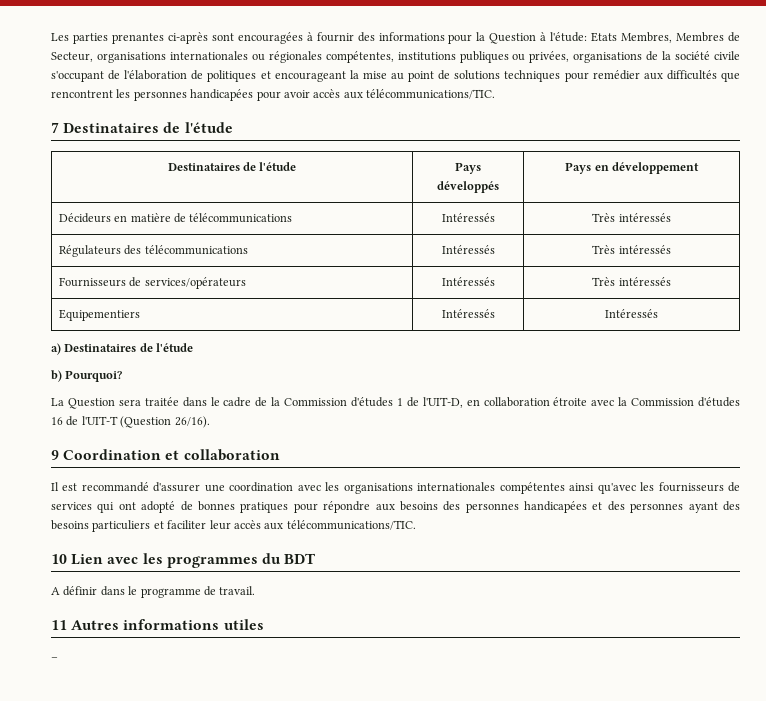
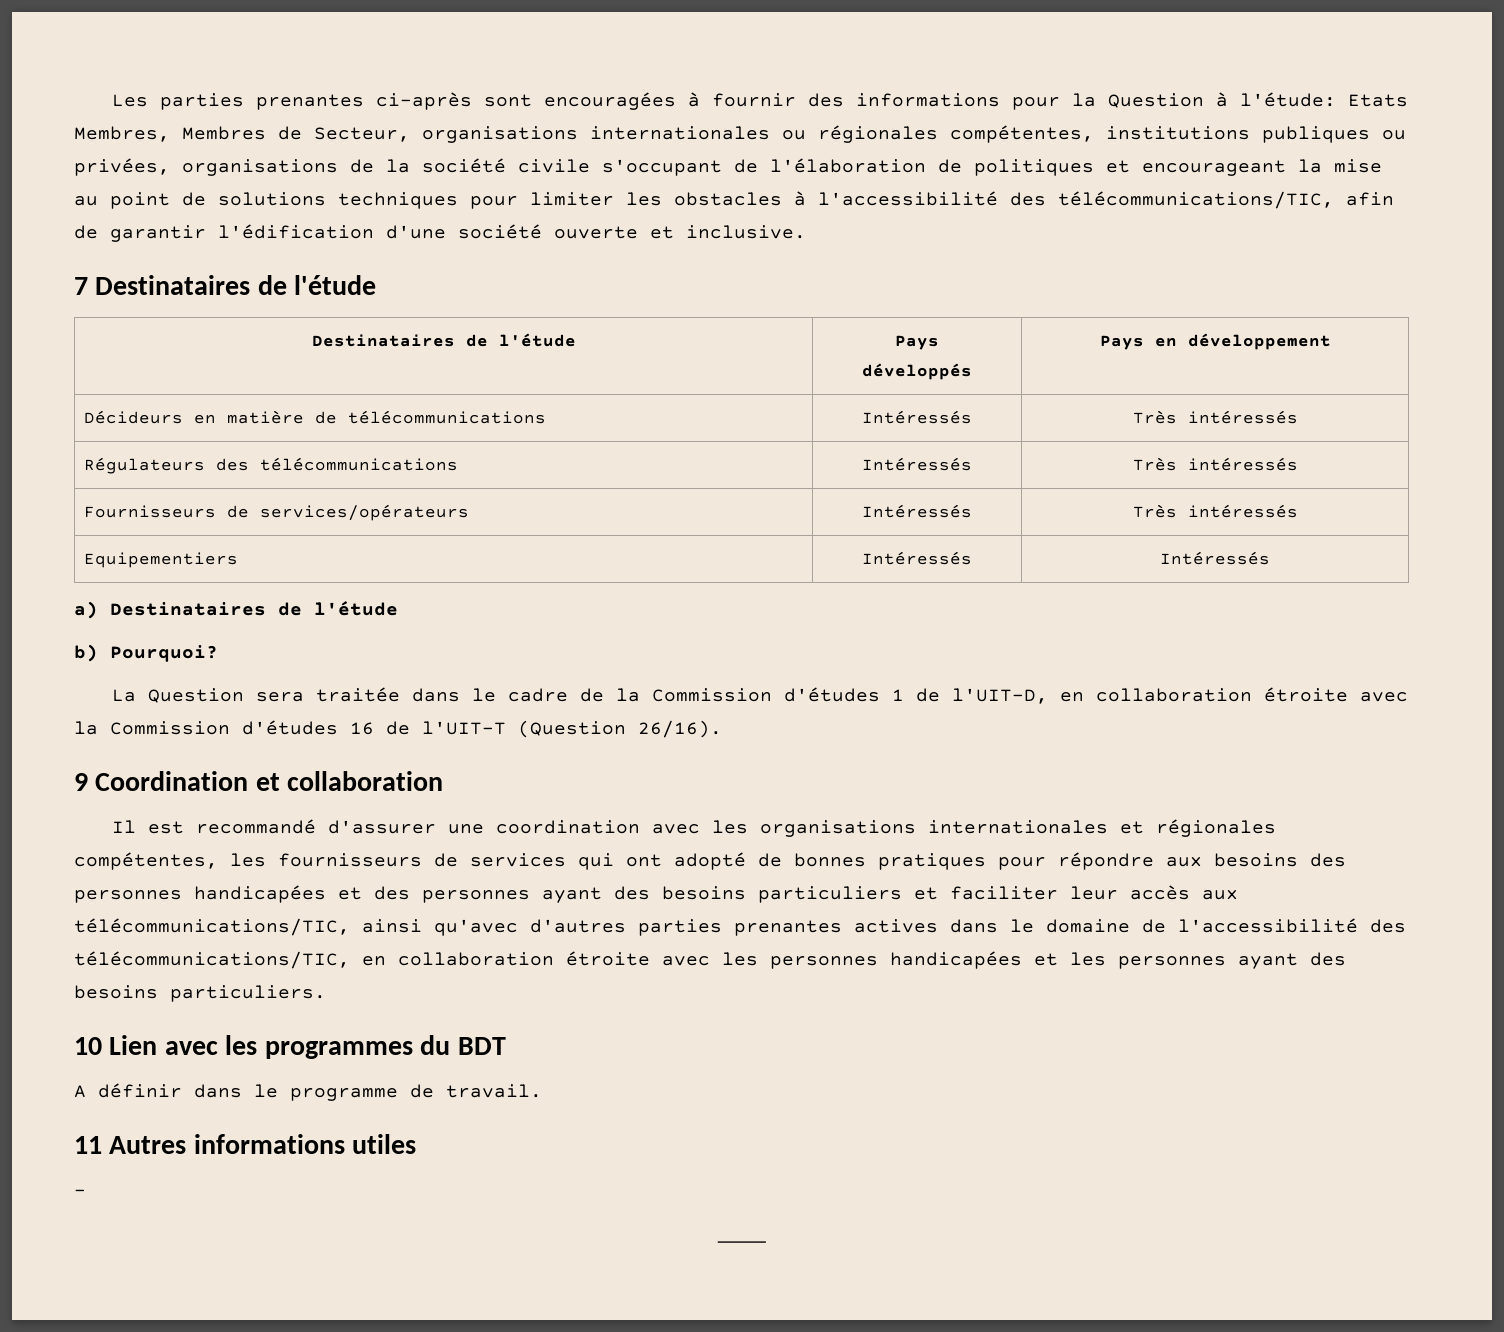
[592,70,740,82] [51,89,495,101] remédier aux difficultés que rencontrent les personnes handicapées pour avoir accès aux télécommunications/TIC. -> [530,191,1394,209] [74,224,806,242] limiter les obstacles à l'accessibilité des télécommunications/TIC, afin de garantir l'édification d'une société ouverte et inclusive.
[499,482,636,494] compétentes ainsi qu'avec -> [1120,819,1277,837] [74,852,218,870] et régionales compétentes,
[286,520,416,530] télécommunications/TIC. -> [74,918,1406,936] [74,951,1346,969] [74,985,326,1002] télécommunications/TIC, ainsi qu'avec d'autres parties prenantes actives dans le domaine de l'accessibilité des télécommunications/TIC, en collaboration étroite avec les personnes handicapées et les personnes ayant des besoins particuliers.
(58, 659) none -> [716,1239,766,1243] // ____

